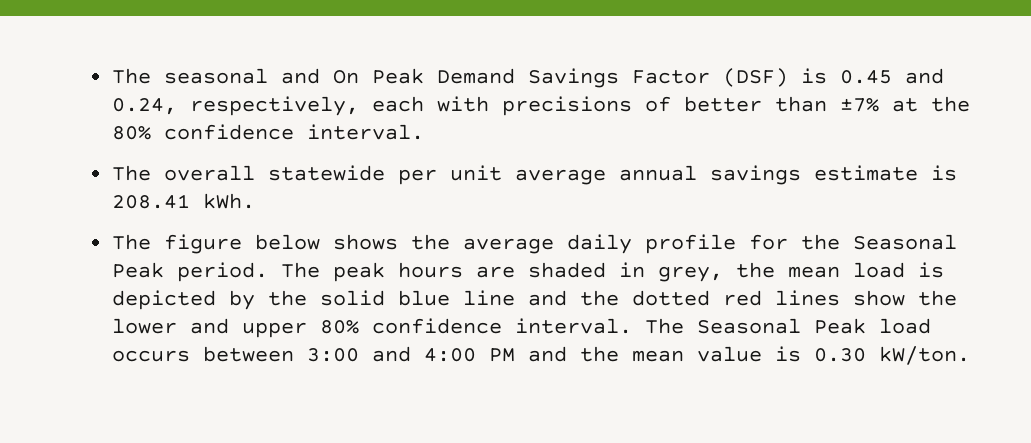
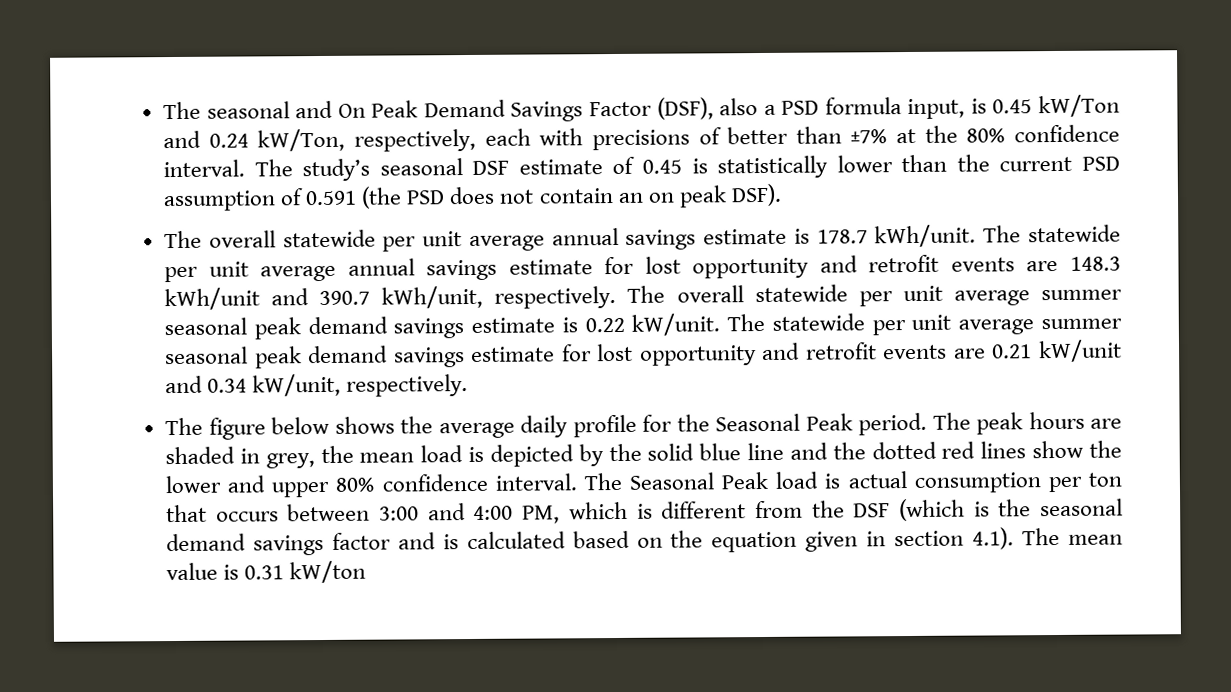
[722,68,944,87] [111,98,177,115] (DSF) is 0.45 and 0.24, -> [656,94,1121,120] [163,128,346,152] (DSF), also a PSD formula input, is 0.45 kW/Ton and 0.24 kW/Ton,
(424, 132) none -> [254,154,1120,182] [163,183,782,212] The study’s seasonal DSF estimate of 0.45 is statistically lower than the current PSD assumption of 0.591 (the PSD does not contain an on peak DSF).
[111,193,255,209] 208.41 kWh. -> [816,224,1121,248] [164,254,1121,283] [164,284,1122,311] [164,313,1122,340] [164,339,1122,369] [165,373,469,397] 178.7 kWh/unit. The statewide per unit average annual savings estimate for lost opportunity and retrofit events are 148.3 kWh/unit and 390.7 kWh/unit, respectively. The overall statewide per unit average summer seasonal peak demand savings estimate is 0.22 kW/unit. The statewide per unit average summer seasonal peak demand savings estimate for lost opportunity and retrofit events are 0.21 kW/unit and 0.34 kW/unit, respectively.
(931, 326) none -> [824,471,1123,493] [166,504,208,523] is actual consumption per ton that
[488,346,619,362] PM and the -> [522,498,1124,524] [166,527,1061,556] PM, which is different from the DSF (which is the seasonal demand savings factor and is calculated based on the equation given in section 4.1). The
[813,346,970,365] 0.30 kW/ton. -> [244,560,367,584] 0.31 kW/ton

